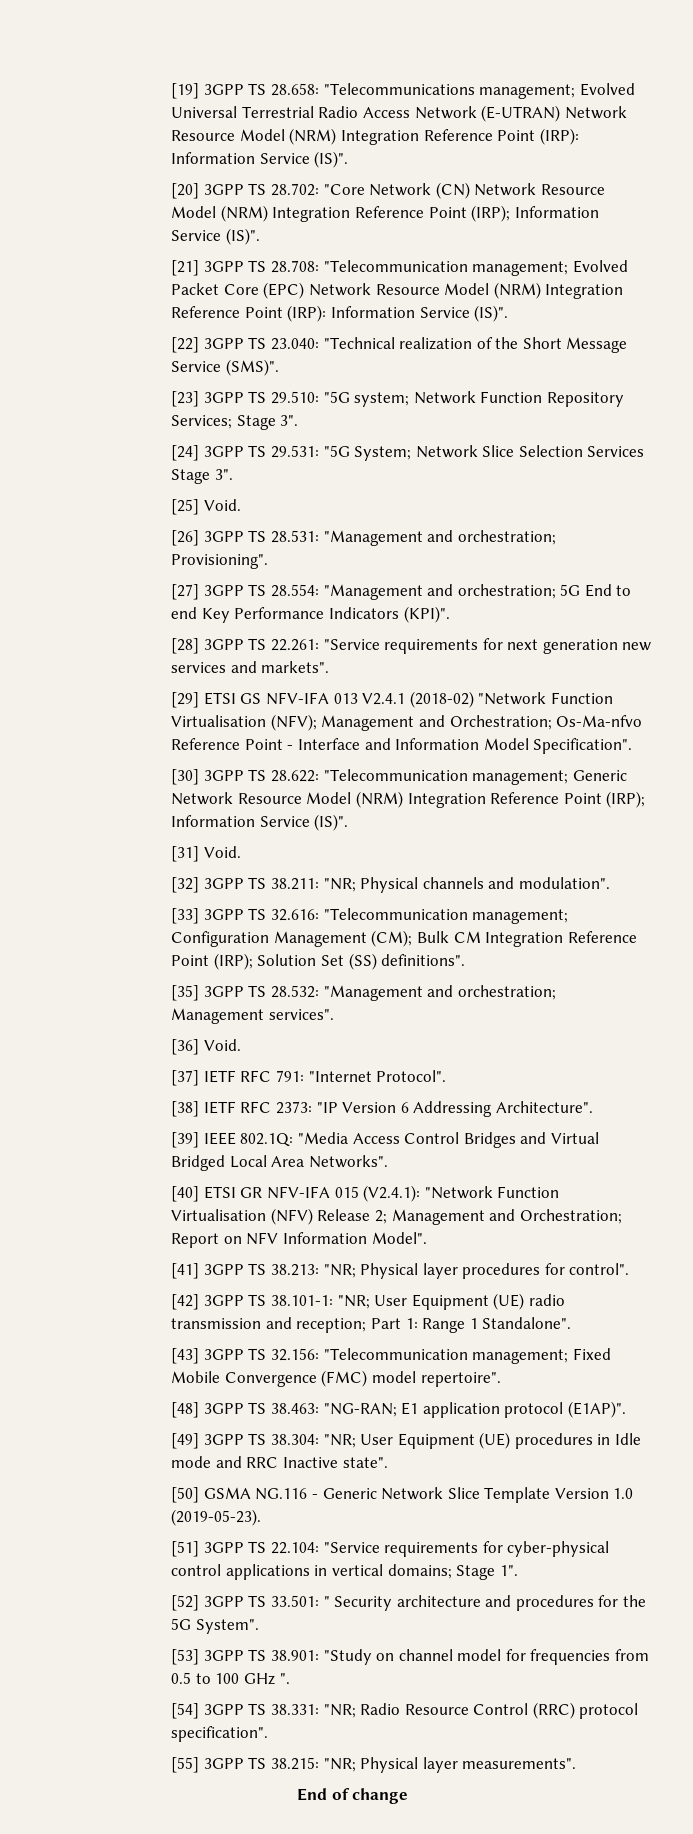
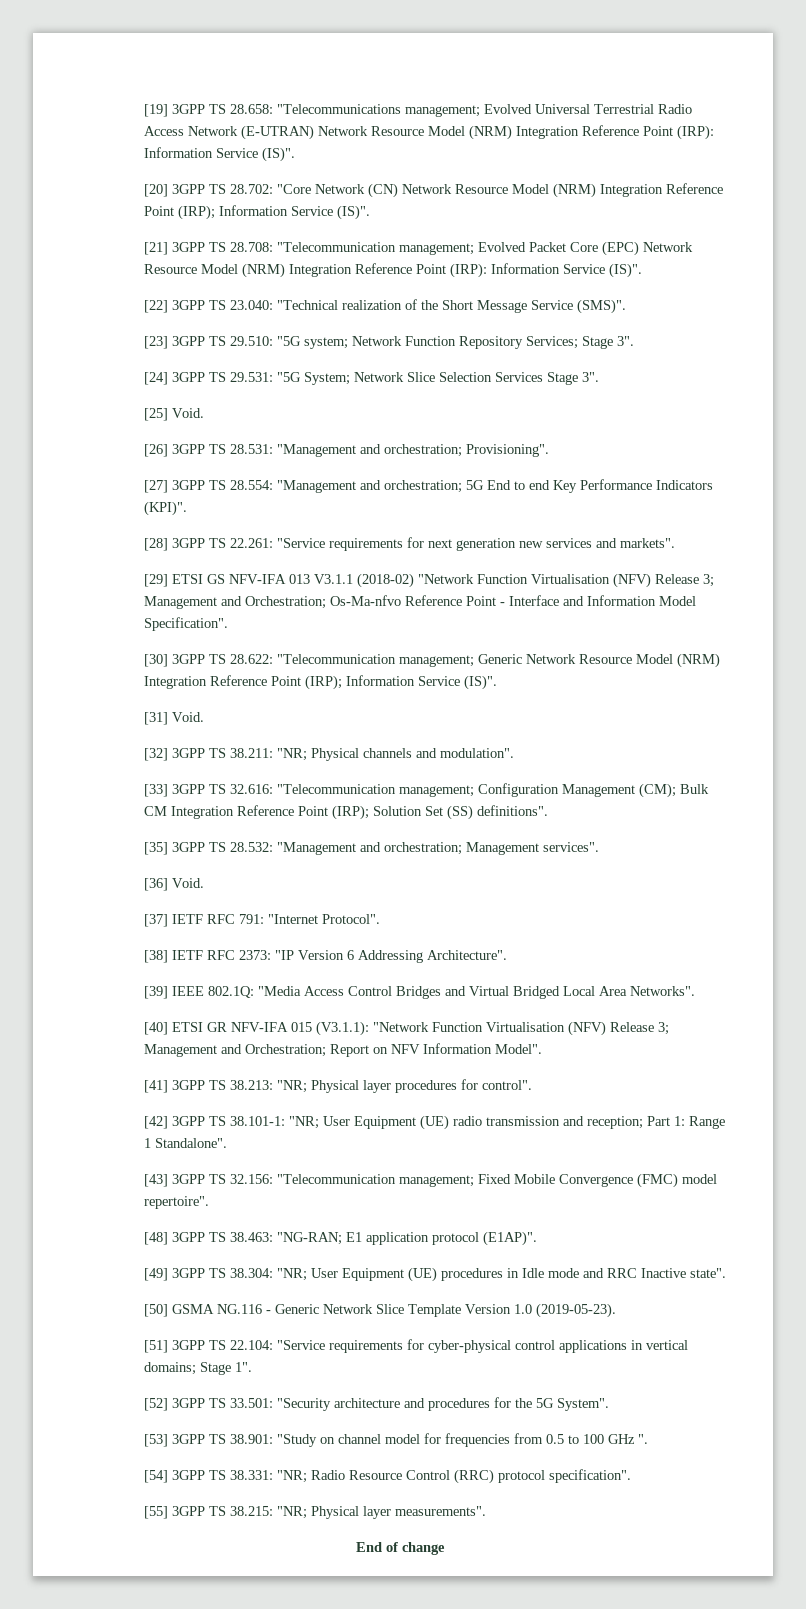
[362,693,406,705] V2.4.1 -> [314,574,354,584] V3.1.1
[270,714,317,731] (NFV); -> [613,573,715,588] (NFV) Release 3;
[363,1185,560,1202] [171,1208,387,1225] (V2.4.1): "Network Function Virtualisation (NFV) Release 2; -> [316,1021,670,1036] (V3.1.1): "Network Function Virtualisation (NFV) Release 3;
[323,1596,393,1611] " Security -> [277,1398,332,1411] "Security

